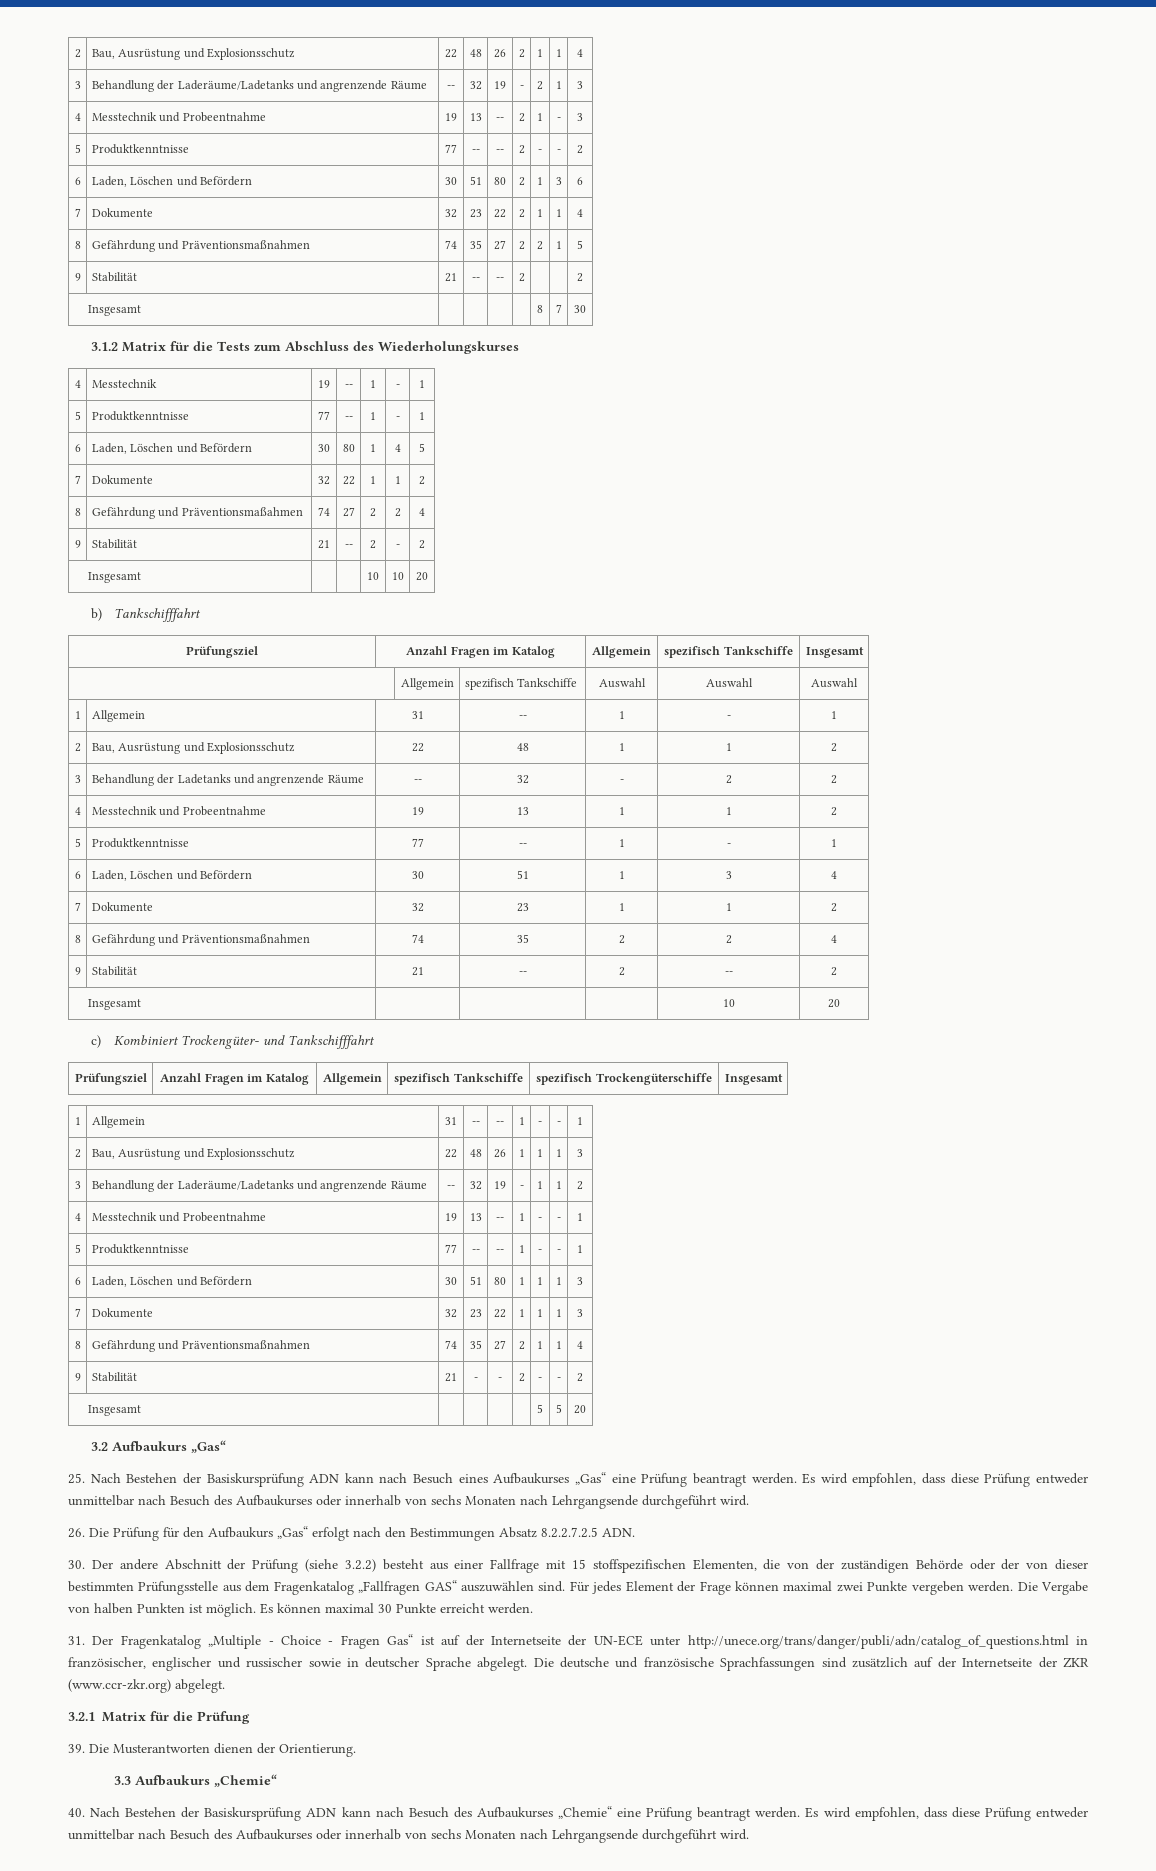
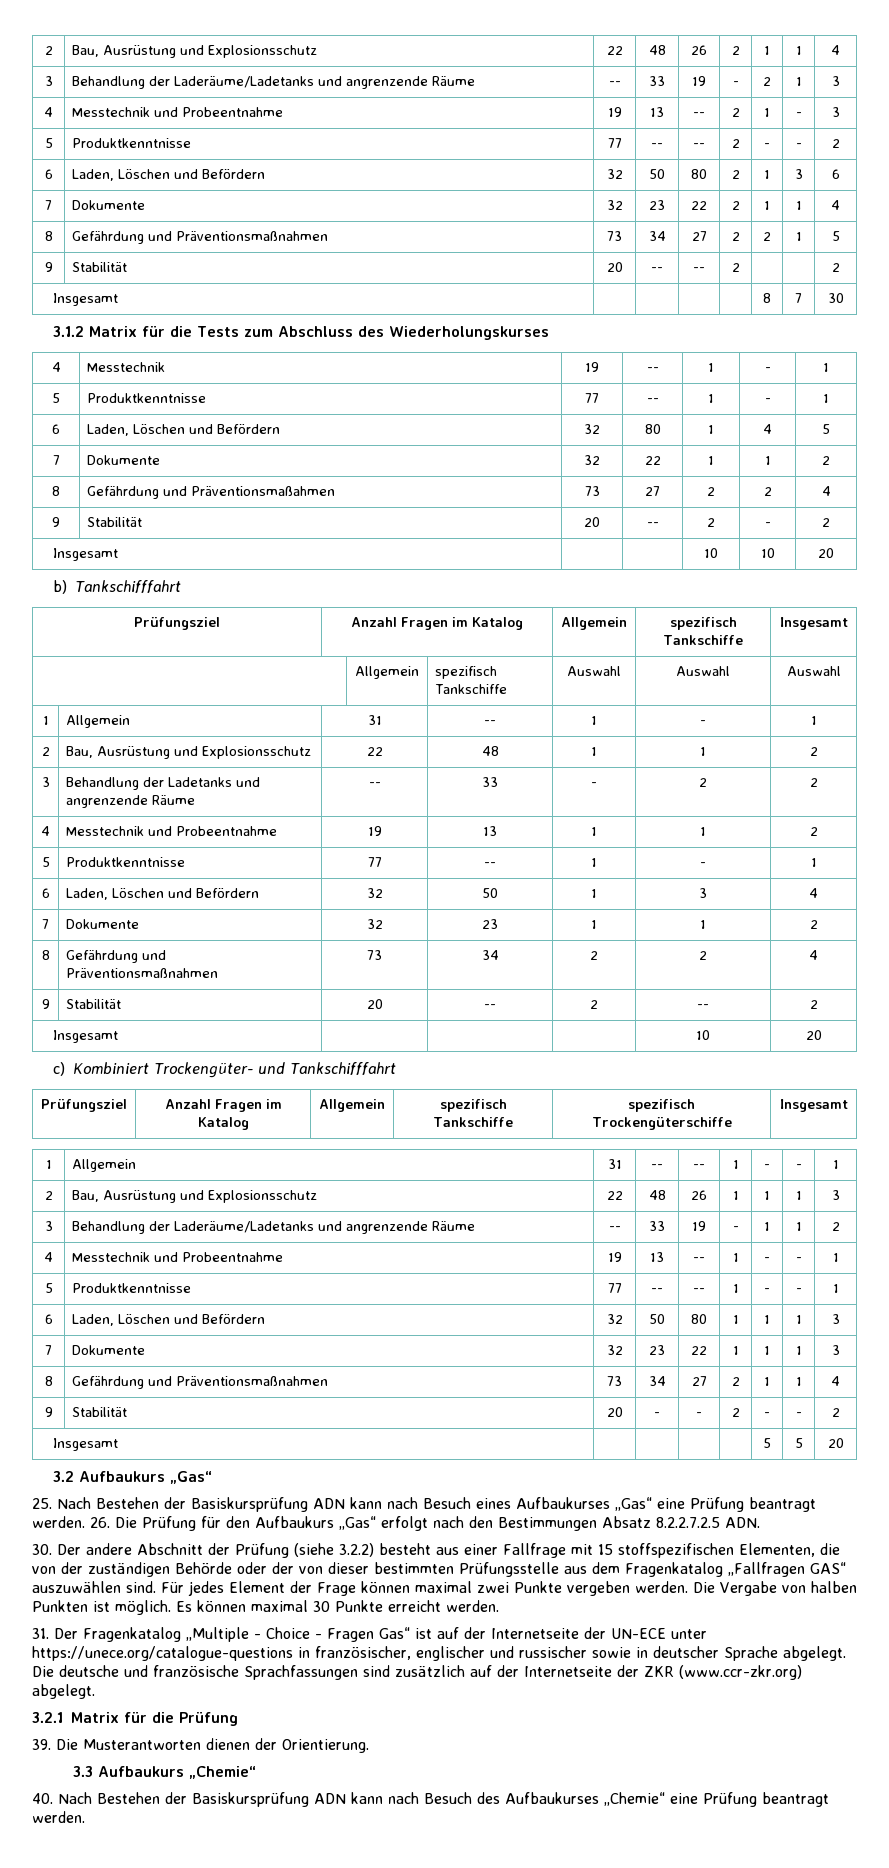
[469,81,482,90] 32 -> [649,76,665,86] 33
[445,177,457,185] [469,176,482,185] 30 | 51 -> [606,169,623,179] [649,169,665,179] 32 | 50
[445,240,457,249] [469,240,482,249] 74 | 35 -> [607,231,622,241] [648,231,666,241] 73 | 34
[445,273,457,282] 21 -> [606,262,623,272] 20
[318,444,330,452] 30 -> [584,424,600,434] 32
[318,507,330,516] 74 -> [584,486,600,496] 73
[318,540,330,549] 21 -> [584,517,600,527] 20
[516,775,529,784] 32 -> [482,777,498,787] 33
[411,871,424,879] [516,870,529,879] 30 | 51 -> [366,888,383,898] [482,888,498,898] 32 | 50
[411,934,424,943] [516,934,529,943] [618,935,625,944] [725,935,732,944] [831,935,837,943] [74,967,81,975] [91,966,137,976] [411,967,424,976] 74 | 35 | 2 | 2 | 4 // 9 | Stabilität | 21 -> [367,950,382,960] [481,950,499,960] [590,951,598,960] [699,951,707,960] [809,950,818,960] [41,999,50,1009] [66,999,122,1009] [366,999,383,1009] 73 | 34 | 2 | 2 | 4 // 9 | Stabilität | 20
[469,1181,482,1190] 32 -> [649,1221,665,1231] 33
[445,1277,457,1285] [469,1276,482,1285] 30 | 51 -> [606,1314,623,1324] [649,1314,665,1324] 32 | 50
[445,1340,457,1349] [469,1340,482,1349] 74 | 35 -> [607,1376,622,1386] [648,1376,666,1386] 73 | 34
[445,1373,457,1382] 21 -> [606,1407,623,1417] 20
[802,1473,1088,1487] [68,1495,749,1509] Es wird empfohlen, dass diese Prüfung entweder unmittelbar nach Besuch des Aufbaukurses oder innerhalb von sechs Monaten nach Lehrgangsende durchgeführt wird. // -> (85, 1522) none
[687,1635,1069,1649] http://unece.org/trans/danger/publi/adn/catalog_of_questions.html -> [32,1646,293,1661] https://unece.org/catalogue-questions
[805,1807,1089,1821] [68,1829,749,1843] Es wird empfohlen, dass diese Prüfung entweder unmittelbar nach Besuch des Aufbaukurses oder innerhalb von sechs Monaten nach Lehrgangsende durchgeführt wird. -> (85, 1817) none

